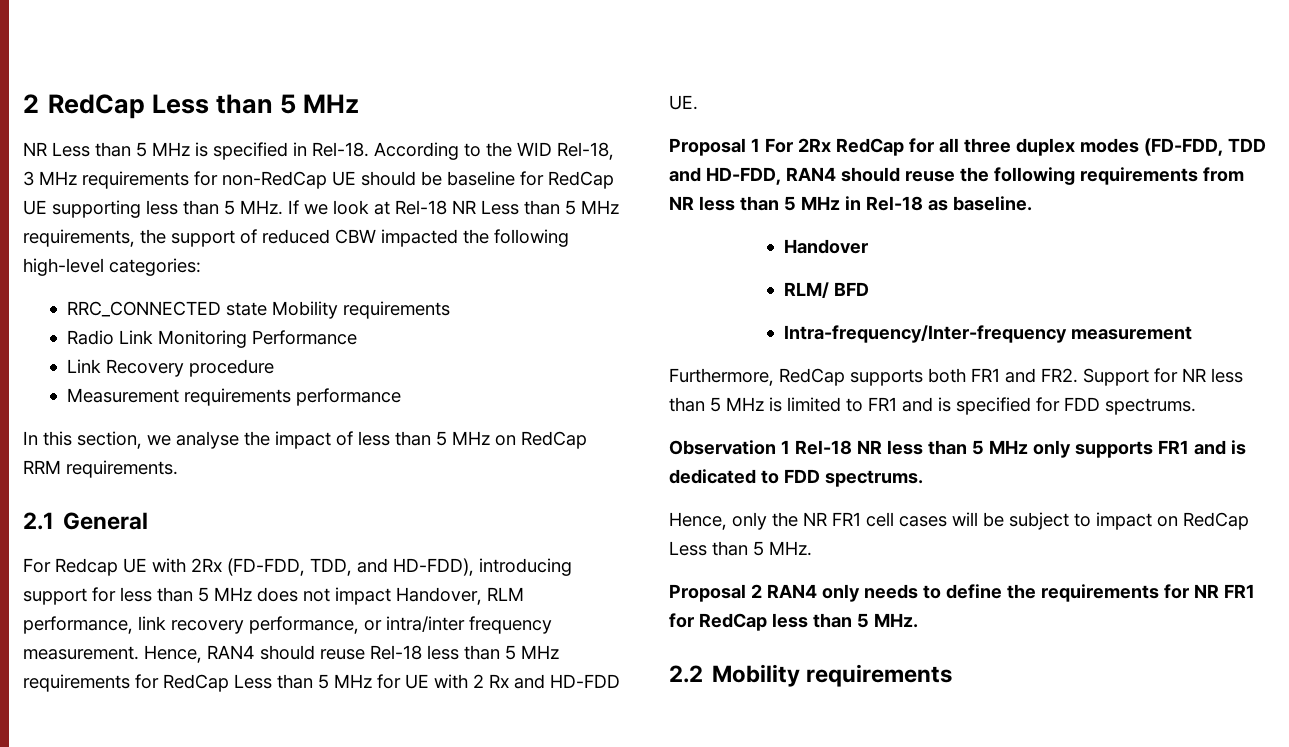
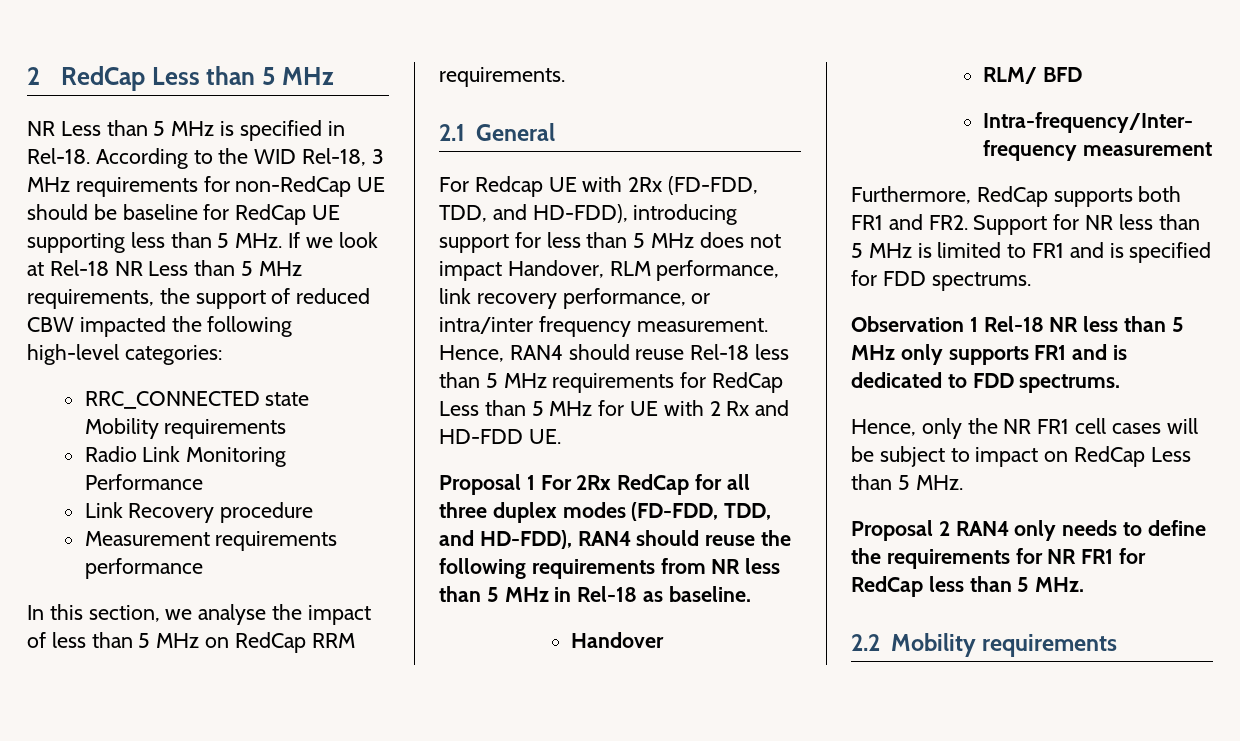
[1228,138,1266,152] [669,167,781,185] TDD and HD-FDD, -> [724,503,772,520] [439,530,572,549] TDD, and HD-FDD),

